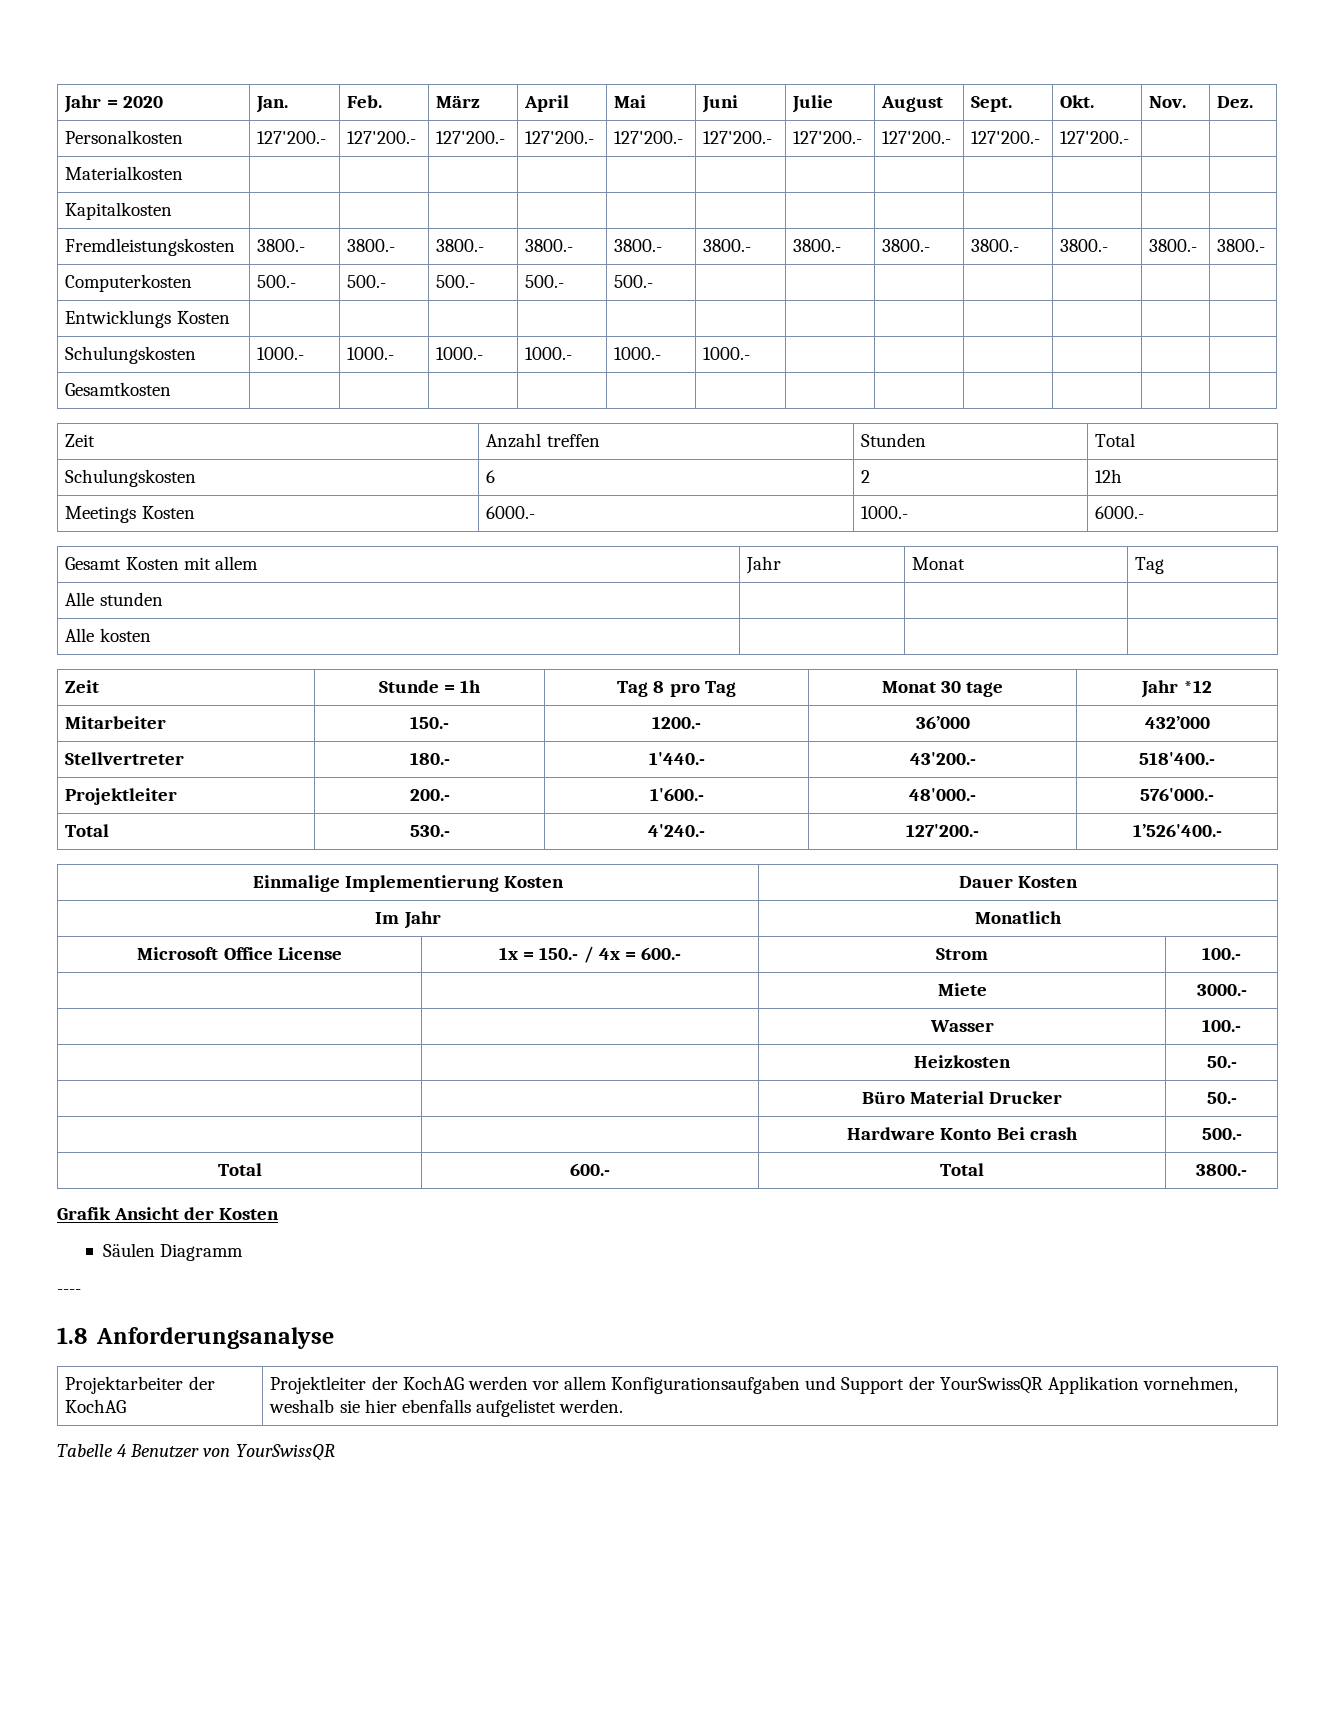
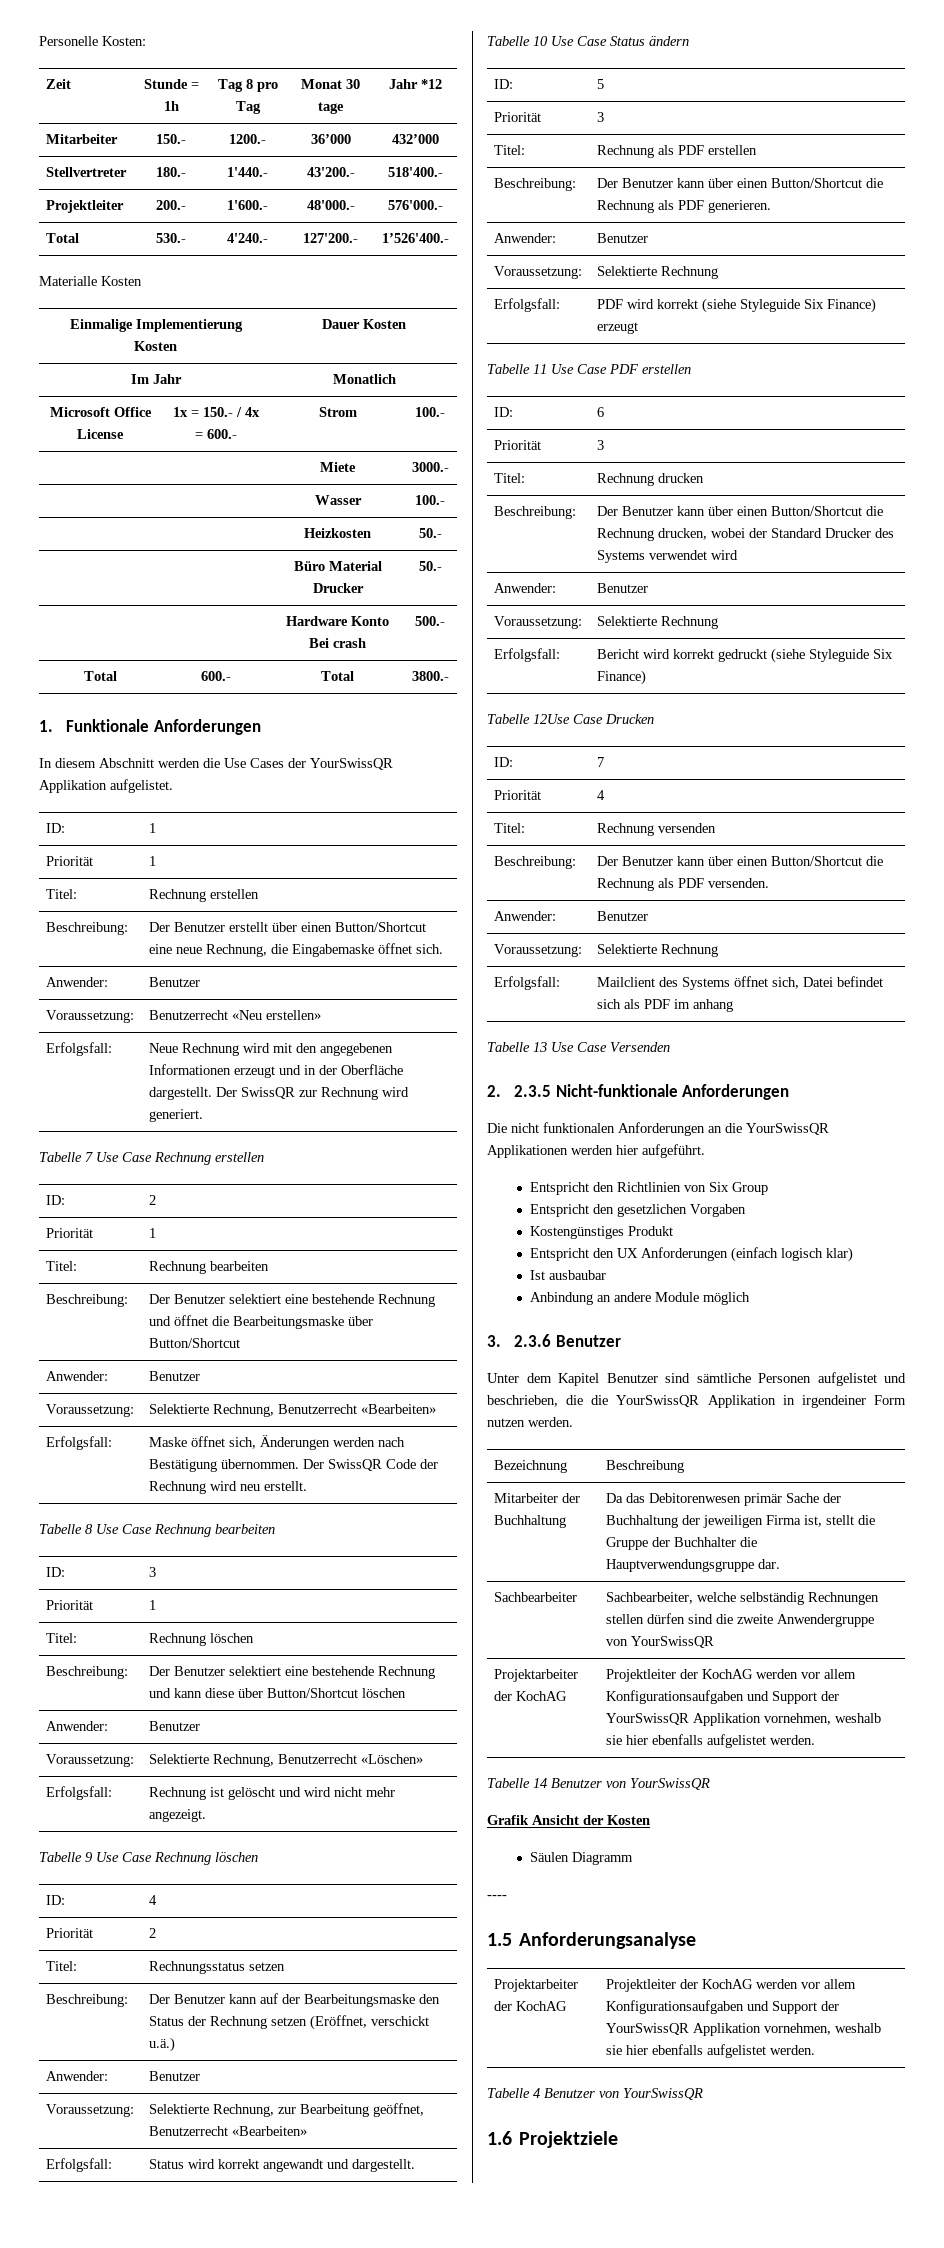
[64,95,163,113] [256,96,289,113] [347,95,383,108] [436,95,481,108] [524,95,570,112] [614,95,647,108] [702,95,739,113] [792,95,834,113] [881,96,944,112] [971,96,1013,112] [1060,95,1095,108] [1149,96,1187,108] [1217,96,1254,108] [65,130,184,144] [257,131,327,144] [347,131,417,144] [436,131,506,144] [525,131,595,144] [614,131,684,144] [703,131,773,144] [793,131,863,144] [882,131,952,144] [971,131,1041,144] [1060,131,1130,144] [65,166,184,180] [65,202,173,220] [65,238,236,256] [257,239,306,252] [347,239,396,252] [436,239,485,252] [525,239,574,252] [614,239,663,252] [703,239,752,252] [793,239,842,252] [882,239,931,252] [971,239,1020,252] [1060,239,1109,252] [1149,239,1198,252] [1217,239,1266,252] [65,274,193,292] [257,275,297,288] [347,275,387,288] [436,275,476,288] [525,275,565,288] [614,275,654,288] [65,310,230,328] [65,346,197,364] [257,347,305,360] [347,347,395,360] [436,347,484,360] [525,347,573,360] [614,347,662,360] [703,347,751,360] [65,382,172,396] [65,434,96,447] [486,433,600,448] [861,433,927,447] [1095,433,1136,447] [65,469,197,487] [486,470,496,483] [861,470,871,483] [1095,469,1123,483] [65,506,195,523] [486,506,536,519] [861,506,909,519] [1095,506,1145,519] [65,556,258,570] [746,556,782,574] [912,557,966,570] [1135,557,1165,574] [65,592,163,606] [65,628,151,642] Jahr = 2020 | Jan. | Feb. | März | April | Mai | Juni | Julie | August | Sept. | Okt. | Nov. | Dez. // Personalkosten | 127'200.- | 127'200.- | 127'200.- | 127'200.- | 127'200.- | 127'200.- | 127'200.- | 127'200.- | 127'200.- | 127'200.- | | // Materialkosten | | | | | | | | | | | | // Kapitalkosten | | | | | | | | | | | | // Fremdleistungskosten | 3800.- | 3800.- | 3800.- | 3800.- | 3800.- | 3800.- | 3800.- | 3800.- | 3800.- | 3800.- | 3800.- | 3800.- // Computerkosten | 500.- | 500.- | 500.- | 500.- | 500.- | | | | | | | // Entwicklungs Kosten | | | | | | | | | | | | // Schulungskosten | 1000.- | 1000.- | 1000.- | 1000.- | 1000.- | 1000.- | | | | | | // Gesamtkosten | | | | | | | | | | | | // Zeit | Anzahl treffen | Stunden | Total // Schulungskosten | 6 | 2 | 12h // Meetings Kosten | 6000.- | 1000.- | 6000.- // Gesamt Kosten mit allem | Jahr | Monat | Tag // Alle stunden | | | // Alle kosten | | | -> [39,36,146,46] Personelle Kosten:
(1222, 830) none -> [39,276,142,286] // Materialle Kosten
(1247, 1170) none -> [39,719,261,735] [39,758,393,770] [39,779,173,793] [46,823,66,833] [149,823,157,833] [46,856,94,866] [149,856,157,866] [46,889,78,899] [149,889,260,902] [46,922,129,935] [149,922,427,932] [149,943,444,957] [46,977,109,987] [149,977,201,987] [46,1010,135,1023] [149,1010,322,1020] [46,1042,113,1056] [149,1043,394,1056] [149,1064,404,1078] [149,1087,410,1100] [149,1109,204,1122] [39,1152,264,1165] [46,1195,66,1205] [149,1195,157,1205] [46,1228,94,1238] [149,1228,157,1238] [46,1261,78,1271] [149,1261,270,1274] [46,1294,129,1307] [149,1294,436,1307] [149,1315,374,1329] [149,1338,241,1348] [46,1371,109,1381] [149,1371,201,1381] [46,1404,135,1417] [149,1404,437,1417] [46,1436,113,1450] [149,1435,406,1450] [149,1459,439,1472] [149,1481,308,1494] [39,1524,275,1537] [46,1567,66,1577] [149,1567,157,1577] [46,1600,94,1610] [149,1600,157,1610] [46,1633,78,1643] [149,1633,255,1646] [46,1666,129,1679] [149,1666,436,1679] [149,1688,407,1698] [46,1721,109,1731] [149,1721,201,1731] [46,1754,135,1767] [149,1754,424,1767] [46,1786,113,1800] [149,1787,396,1800] [149,1809,207,1822] [39,1852,258,1865] [46,1895,66,1905] [149,1895,158,1905] [46,1928,94,1938] [149,1928,157,1938] [46,1961,78,1971] [149,1961,286,1974] [46,1994,129,2007] [149,1993,441,2007] [149,2015,430,2030] [149,2037,176,2052] [46,2071,109,2081] [149,2071,201,2081] [46,2104,135,2117] [149,2103,425,2117] [149,2126,308,2136] [46,2158,113,2172] [149,2159,416,2172] [487,36,689,46] [494,79,514,89] [597,79,605,89] [494,112,542,122] [597,112,605,122] [494,145,526,155] [597,145,758,158] [494,178,577,191] [597,178,884,188] [597,200,772,213] [494,233,557,243] [597,233,649,243] [494,266,583,279] [597,266,719,279] [494,298,561,312] [597,298,877,313] [597,322,639,334] [487,364,691,374] [494,407,514,417] [597,407,605,417] [494,440,542,450] [597,440,605,450] [494,473,526,483] [597,473,705,486] [494,506,577,519] [597,506,884,516] [597,528,895,541] [597,550,739,563] [494,583,557,593] [597,583,649,593] [494,616,583,629] [597,616,719,629] [494,648,561,662] [597,648,894,663] [597,670,647,685] [487,714,654,724] [494,757,514,767] [597,757,605,767] [494,790,542,800] [597,790,606,800] [494,823,526,833] [597,823,717,836] [494,856,577,869] [597,856,884,866] [597,878,770,891] [494,911,557,921] [597,911,649,921] [494,944,583,957] [597,944,719,957] [494,976,561,990] [597,976,884,990] [597,999,734,1012] [487,1042,670,1052] [487,1084,790,1100] [487,1122,829,1136] [487,1144,705,1158] [529,1182,768,1195] [529,1204,746,1217] [529,1226,673,1239] [529,1247,853,1262] [529,1270,606,1280] [529,1292,750,1305] [487,1334,621,1347] [487,1372,906,1386] [487,1395,906,1408] [487,1417,573,1427] [494,1460,568,1473] [606,1460,685,1473] [494,1493,581,1503] [494,1515,567,1528] [606,1493,842,1506] [606,1515,876,1528] [606,1537,758,1550] [606,1559,781,1572] [494,1592,578,1602] [606,1592,880,1605] [606,1613,875,1627] [606,1636,715,1648] [494,1669,579,1682] [494,1691,568,1701] [606,1669,857,1682] [606,1690,840,1704] [606,1713,882,1726] [606,1734,816,1748] [487,1778,710,1790] // 1. Funktionale Anforderungen // In diesem Abschnitt werden die Use Cases der YourSwissQR Applikation aufgelistet. // ID: | 1 // Priorität | 1 // Titel: | Rechnung erstellen // Beschreibung: | Der Benutzer erstellt über einen Button/Shortcut eine neue Rechnung, die Eingabemaske öffnet sich. // Anwender: | Benutzer // Voraussetzung: | Benutzerrecht «Neu erstellen» // Erfolgsfall: | Neue Rechnung wird mit den angegebenen Informationen erzeugt und in der Oberfläche dargestellt. Der SwissQR zur Rechnung wird generiert. // Tabelle 7 Use Case Rechnung erstellen // ID: | 2 // Priorität | 1 // Titel: | Rechnung bearbeiten // Beschreibung: | Der Benutzer selektiert eine bestehende Rechnung und öffnet die Bearbeitungsmaske über Button/Shortcut // Anwender: | Benutzer // Voraussetzung: | Selektierte Rechnung, Benutzerrecht «Bearbeiten» // Erfolgsfall: | Maske öffnet sich, Änderungen werden nach Bestätigung übernommen. Der SwissQR Code der Rechnung wird neu erstellt. // Tabelle 8 Use Case Rechnung bearbeiten // ID: | 3 // Priorität | 1 // Titel: | Rechnung löschen // Beschreibung: | Der Benutzer selektiert eine bestehende Rechnung und kann diese über Button/Shortcut löschen // Anwender: | Benutzer // Voraussetzung: | Selektierte Rechnung, Benutzerrecht «Löschen» // Erfolgsfall: | Rechnung ist gelöscht und wird nicht mehr angezeigt. // Tabelle 9 Use Case Rechnung löschen // ID: | 4 // Priorität | 2 // Titel: | Rechnungsstatus setzen // Beschreibung: | Der Benutzer kann auf der Bearbeitungsmaske den Status der Rechnung setzen (Eröffnet, verschickt u.ä.) // Anwender: | Benutzer // Voraussetzung: | Selektierte Rechnung, zur Bearbeitung geöffnet, Benutzerrecht «Bearbeiten» // Erfolgsfall: | Status wird korrekt angewandt und dargestellt. // Tabelle 10 Use Case Status ändern // ID: | 5 // Priorität | 3 // Titel: | Rechnung als PDF erstellen // Beschreibung: | Der Benutzer kann über einen Button/Shortcut die Rechnung als PDF generieren. // Anwender: | Benutzer // Voraussetzung: | Selektierte Rechnung // Erfolgsfall: | PDF wird korrekt (siehe Styleguide Six Finance) erzeugt // Tabelle 11 Use Case PDF erstellen // ID: | 6 // Priorität | 3 // Titel: | Rechnung drucken // Beschreibung: | Der Benutzer kann über einen Button/Shortcut die Rechnung drucken, wobei der Standard Drucker des Systems verwendet wird // Anwender: | Benutzer // Voraussetzung: | Selektierte Rechnung // Erfolgsfall: | Bericht wird korrekt gedruckt (siehe Styleguide Six Finance) // Tabelle 12Use Case Drucken // ID: | 7 // Priorität | 4 // Titel: | Rechnung versenden // Beschreibung: | Der Benutzer kann über einen Button/Shortcut die Rechnung als PDF versenden. // Anwender: | Benutzer // Voraussetzung: | Selektierte Rechnung // Erfolgsfall: | Mailclient des Systems öffnet sich, Datei befindet sich als PDF im anhang // Tabelle 13 Use Case Versenden // 2. 2.3.5 Nicht-funktionale Anforderungen // Die nicht funktionalen Anforderungen an die YourSwissQR Applikationen werden hier aufgeführt. // Entspricht den Richtlinien von Six Group // Entspricht den gesetzlichen Vorgaben // Kostengünstiges Produkt // Entspricht den UX Anforderungen (einfach logisch klar) // Ist ausbaubar // Anbindung an andere Module möglich // 3. 2.3.6 Benutzer // Unter dem Kapitel Benutzer sind sämtliche Personen aufgelistet und beschrieben, die die YourSwissQR Applikation in irgendeiner Form nutzen werden. // Bezeichnung | Beschreibung // Mitarbeiter der Buchhaltung | Da das Debitorenwesen primär Sache der Buchhaltung der jeweiligen Firma ist, stellt die Gruppe der Buchhalter die Hauptverwendungsgruppe dar. // Sachbearbeiter | Sachbearbeiter, welche selbständig Rechnungen stellen dürfen sind die zweite Anwendergruppe von YourSwissQR // Projektarbeiter der KochAG | Projektleiter der KochAG werden vor allem Konfigurationsaufgaben und Support der YourSwissQR Applikation vornehmen, weshalb sie hier ebenfalls aufgelistet werden. // Tabelle 14 Benutzer von YourSwissQR
[57,1327,87,1344] 1.8 -> [487,1933,512,1946] 1.5
(335, 1452) none -> [487,2131,619,2148] // 1.6 Projektziele

